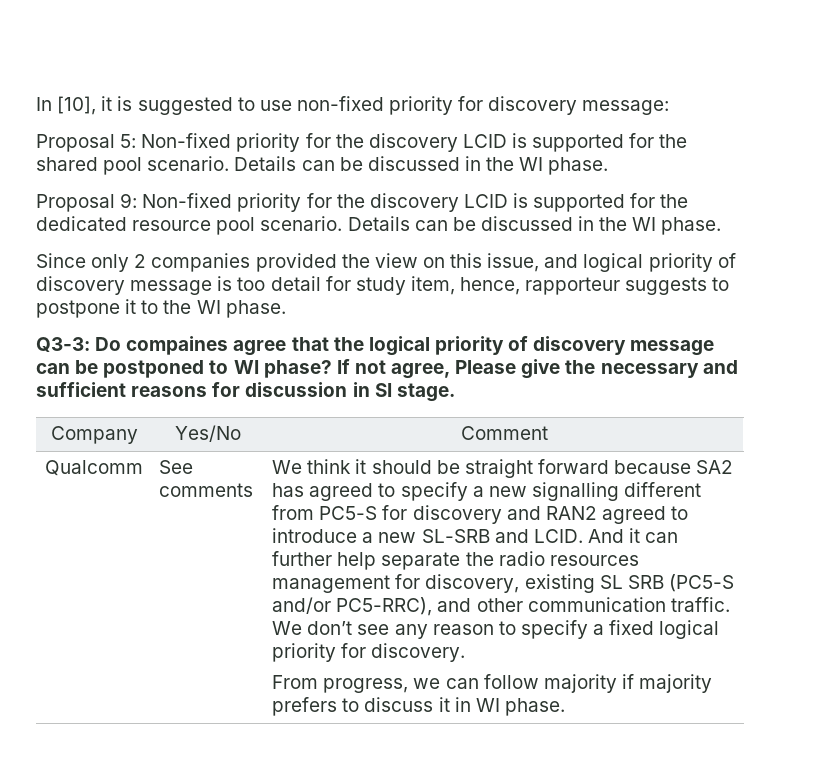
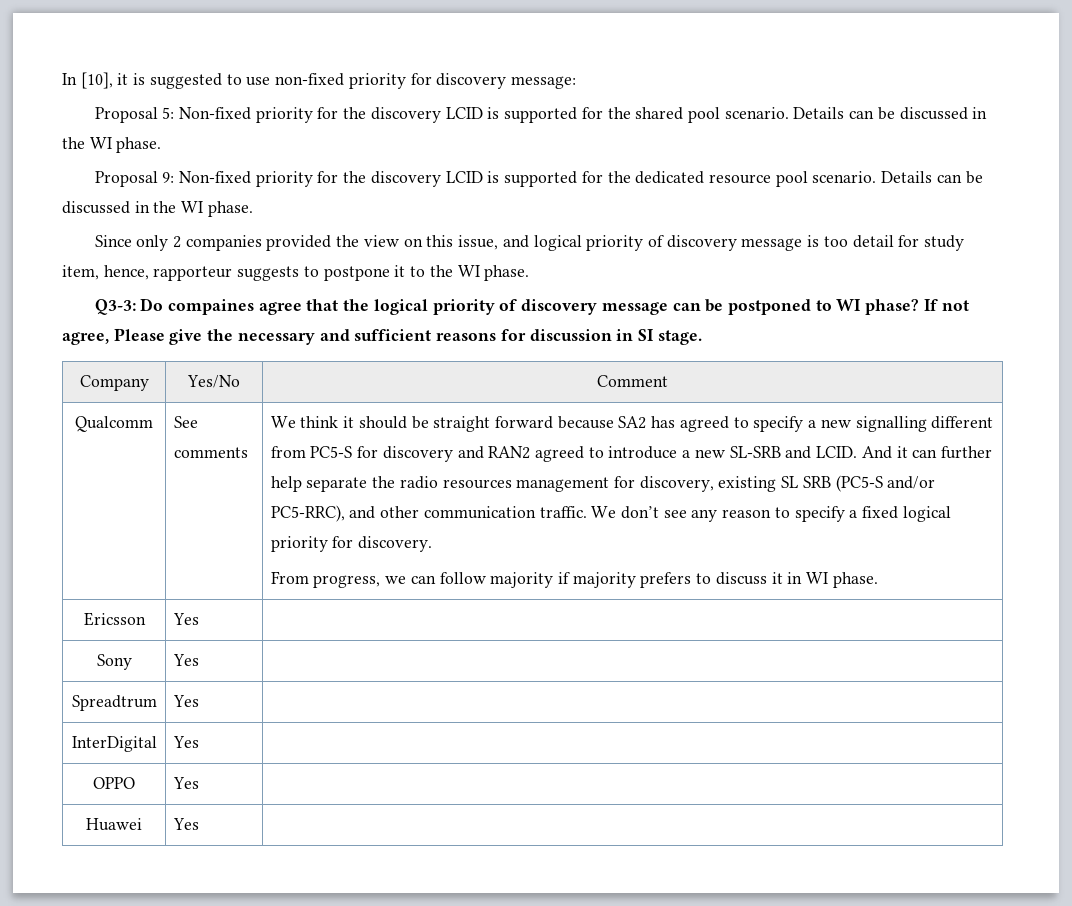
(565, 707) none -> [83,612,146,626] [172,613,199,625] [96,654,132,670] [172,654,199,666] [71,695,157,711] [172,695,199,707] [71,736,157,752] [172,736,199,748] [93,777,135,789] [172,777,199,789] [86,818,142,831] [172,818,199,830] // Ericsson | Yes | // Sony | Yes | // Spreadtrum | Yes | // InterDigital | Yes | // OPPO | Yes | // Huawei | Yes |

